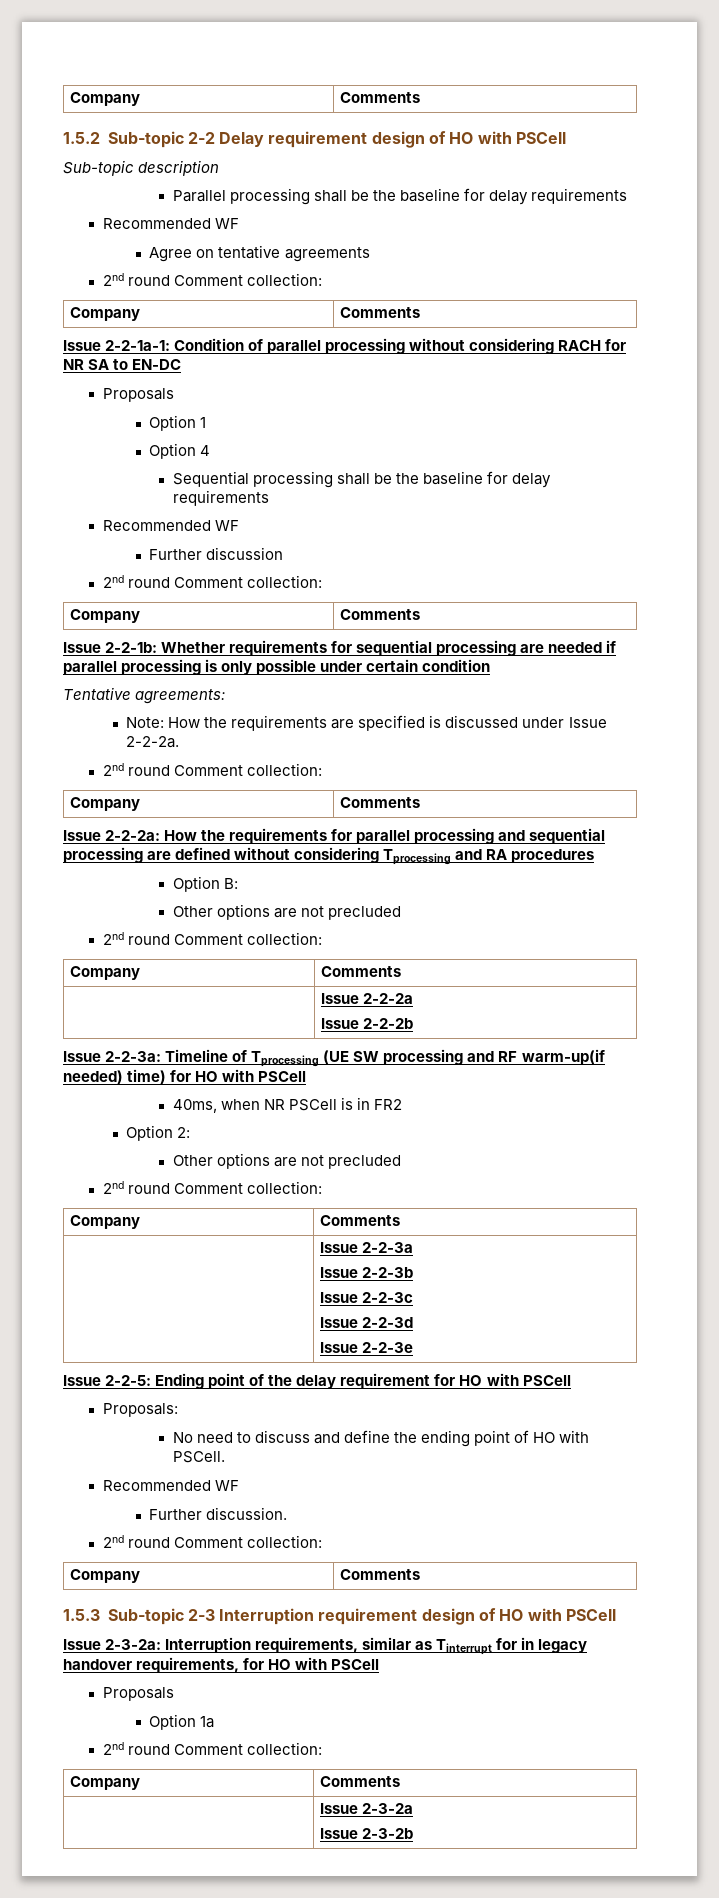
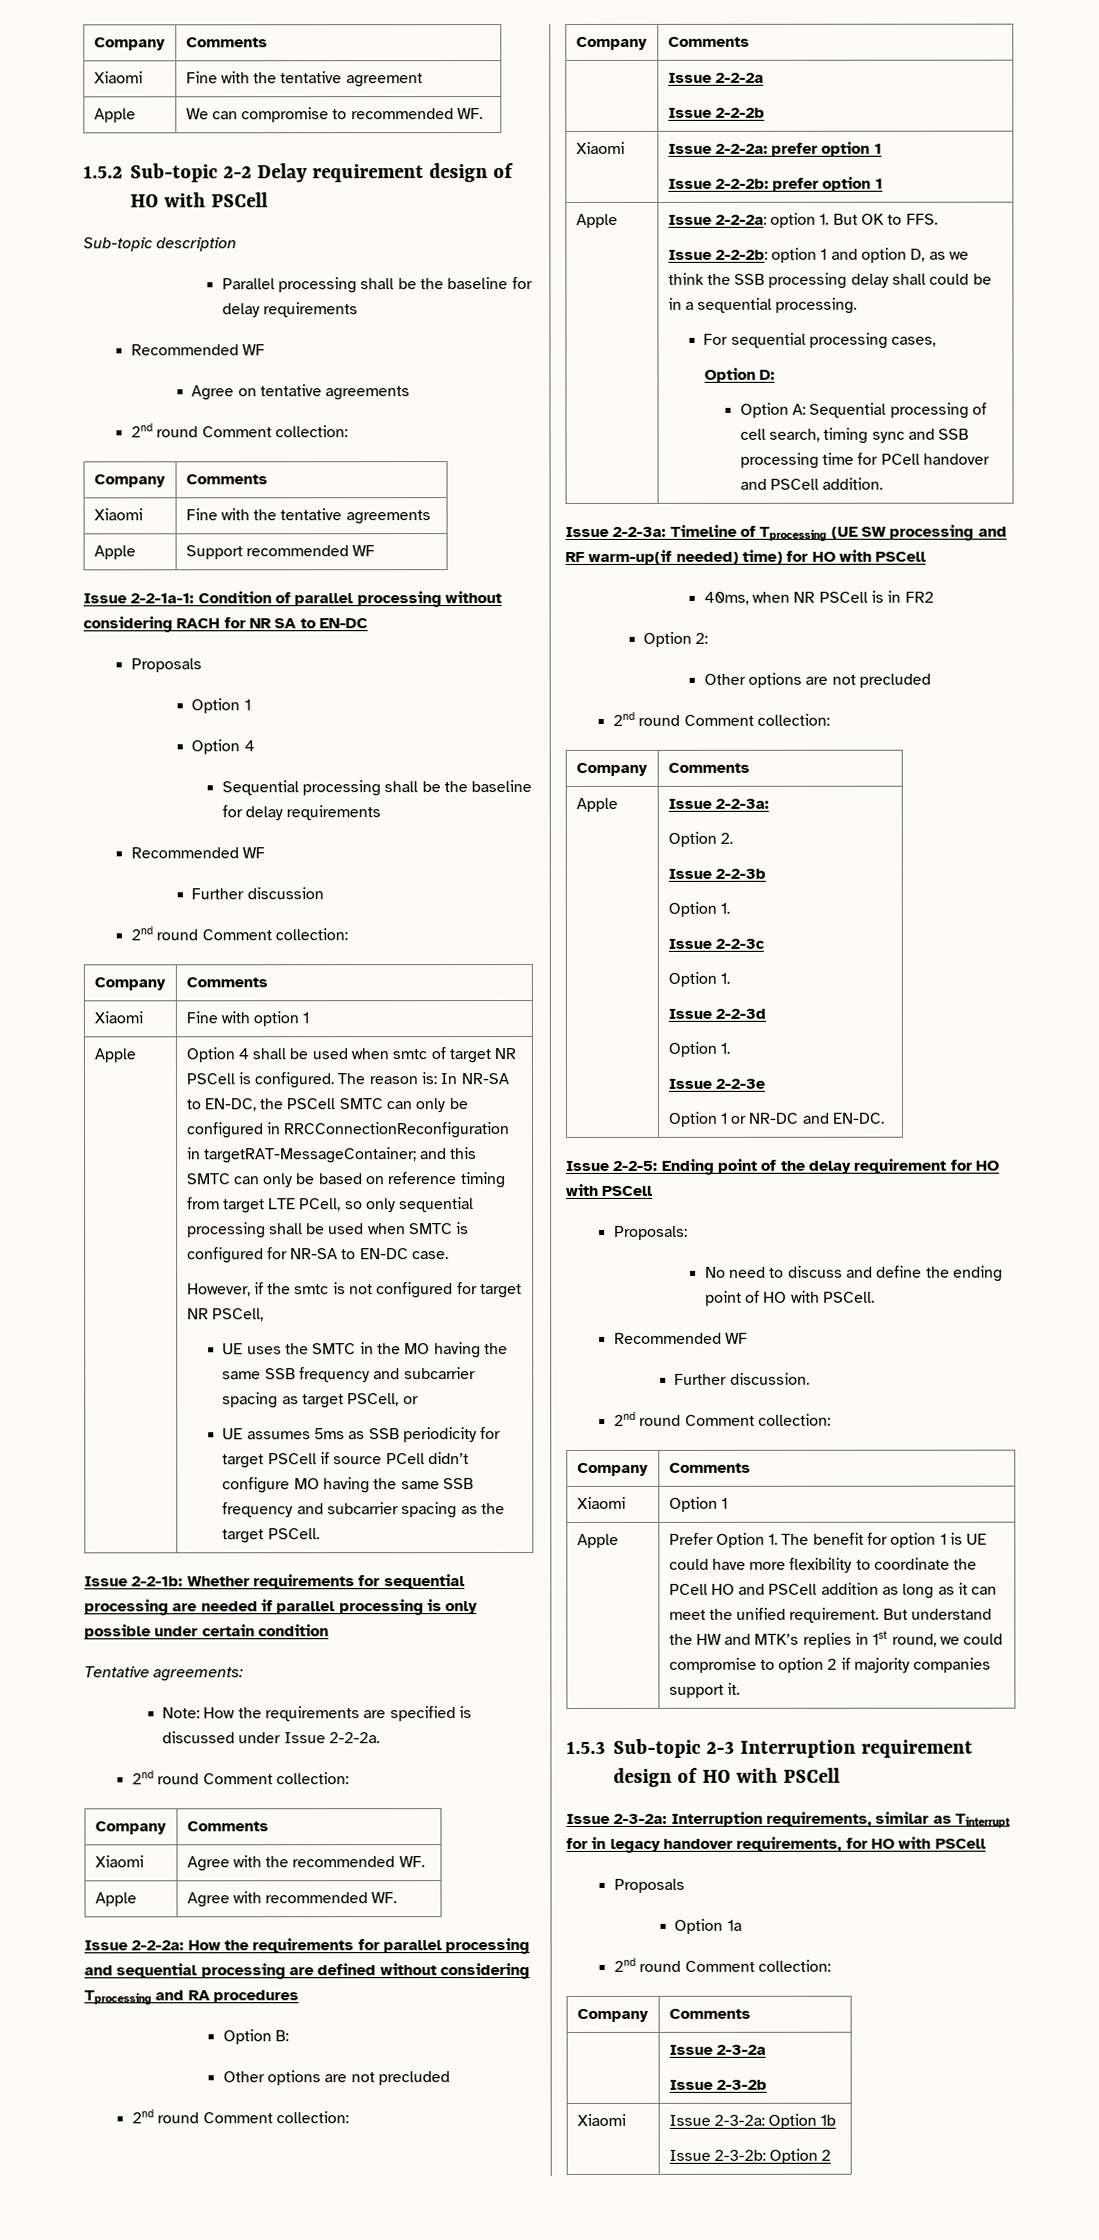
[69,92,140,106] [339,92,420,103] Company | Comments -> [93,37,166,51] [185,37,268,48] [93,71,143,84] [185,71,423,88] [93,108,136,123] [185,107,484,123] Company | Comments // Xiaomi | Fine with the tentative agreement // Apple | We can compromise to recommended WF.
(420, 312) none -> [93,508,143,521] [185,508,431,525] [93,545,136,560] [185,545,376,560] // Xiaomi | Fine with the tentative agreements // Apple | Support recommended WF
(420, 614) none -> [93,1011,143,1024] [185,1011,310,1027] [93,1048,136,1063] [185,1047,517,1064] [185,1072,509,1089] [185,1098,468,1113] [186,1122,511,1139] [186,1147,478,1164] [186,1172,506,1189] [186,1197,475,1214] [186,1222,470,1239] [186,1247,450,1264] [186,1282,523,1299] [186,1308,264,1322] [222,1342,508,1359] [222,1367,476,1383] [222,1392,419,1409] [222,1427,502,1443] [222,1452,469,1469] [222,1477,474,1494] [222,1502,505,1519] [222,1528,320,1544] // Xiaomi | Fine with option 1 // Apple | Option 4 shall be used when smtc of target NR PSCell is configured. The reason is: In NR-SA to EN-DC, the PSCell SMTC can only be configured in RRCConnectionReconfiguration in targetRAT-MessageContainer; and this SMTC can only be based on reference timing from target LTE PCell, so only sequential processing shall be used when SMTC is configured for NR-SA to EN-DC case. // However, if the smtc is not configured for target NR PSCell, // UE uses the SMTC in the MO having the same SSB frequency and subcarrier spacing as target PSCell, or // UE assumes 5ms as SSB periodicity for target PSCell if source PCell didn’t configure MO having the same SSB frequency and subcarrier spacing as the target PSCell.
(420, 802) none -> [94,1855,144,1868] [186,1855,425,1872] [94,1892,137,1907] [186,1891,398,1908] // Xiaomi | Agree with the recommended WF. // Apple | Agree with recommended WF.
(413, 1023) none -> [575,141,625,154] [667,141,882,157] [667,176,883,192] [575,213,618,228] [667,212,938,228] [667,247,970,263] [667,272,992,289] [667,297,858,314] [703,332,937,349] [703,367,776,383] [739,402,987,419] [739,427,970,444] [739,452,990,469] [739,477,884,490] // Xiaomi | Issue 2-2-2a: prefer option 1 // Issue 2-2-2b: prefer option 1 // Apple | Issue 2-2-2a: option 1. But OK to FFS. // Issue 2-2-2b: option 1 and option D, as we think the SSB processing delay shall could be in a sequential processing. // For sequential processing cases, // Option D: // Option A: Sequential processing of cell search, timing sync and SSB processing time for PCell handover and PSCell addition.
[319,1242,413,1253] | Issue 2-2-3a -> [575,797,618,812] [667,798,769,809] [667,831,733,847] Apple | Issue 2-2-3a: // Option 2.
(413, 1272) none -> [667,901,730,917] // Option 1.
(413, 1297) none -> [667,971,730,987] // Option 1.
(413, 1322) none -> [667,1041,730,1057] // Option 1.
(413, 1347) none -> [667,1111,886,1127] // Option 1 or NR-DC and EN-DC.
(420, 1574) none -> [576,1496,626,1509] [668,1496,728,1512] [576,1533,619,1548] [668,1532,988,1548] [668,1557,978,1573] [668,1582,998,1599] [668,1607,993,1623] [668,1630,1004,1648] [668,1657,992,1673] [668,1682,740,1698] // Xiaomi | Option 1 // Apple | Prefer Option 1. The benefit for option 1 is UE could have more flexibility to coordinate the PCell HO and PSCell addition as long as it can meet the unified requirement. But understand the HW and MTK’s replies in 1st round, we could compromise to option 2 if majority companies support it.
(413, 1833) none -> [576,2113,626,2126] [668,2113,837,2129] [668,2148,832,2164] // Xiaomi | Issue 2-3-2a: Option 1b // Issue 2-3-2b: Option 2

